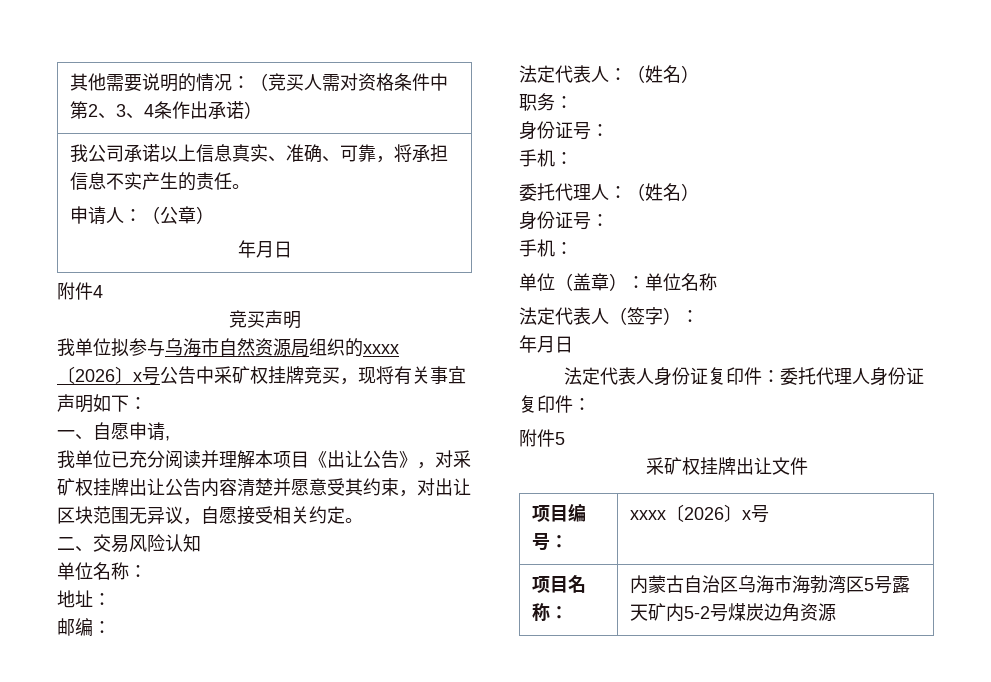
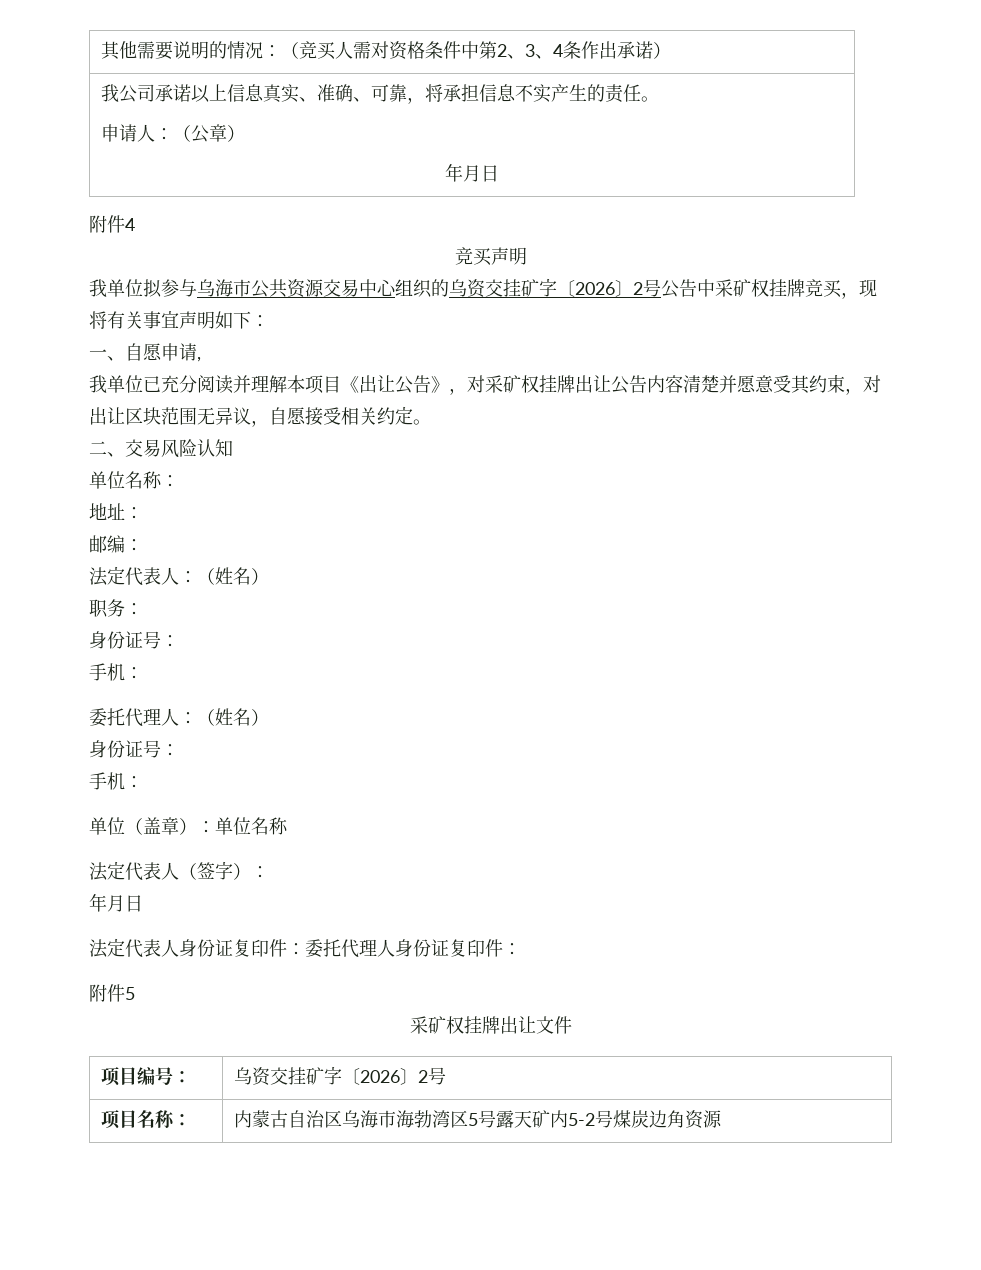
[219,338,399,357] [57,366,142,384] 自然资源局组织的xxxx〔2026〕x -> [251,278,643,298] 公共资源交易中心组织的乌资交挂矿字〔2026〕2
[630,504,752,522] xxxx〔2026〕x -> [234,1066,429,1086] 乌资交挂矿字〔2026〕2

